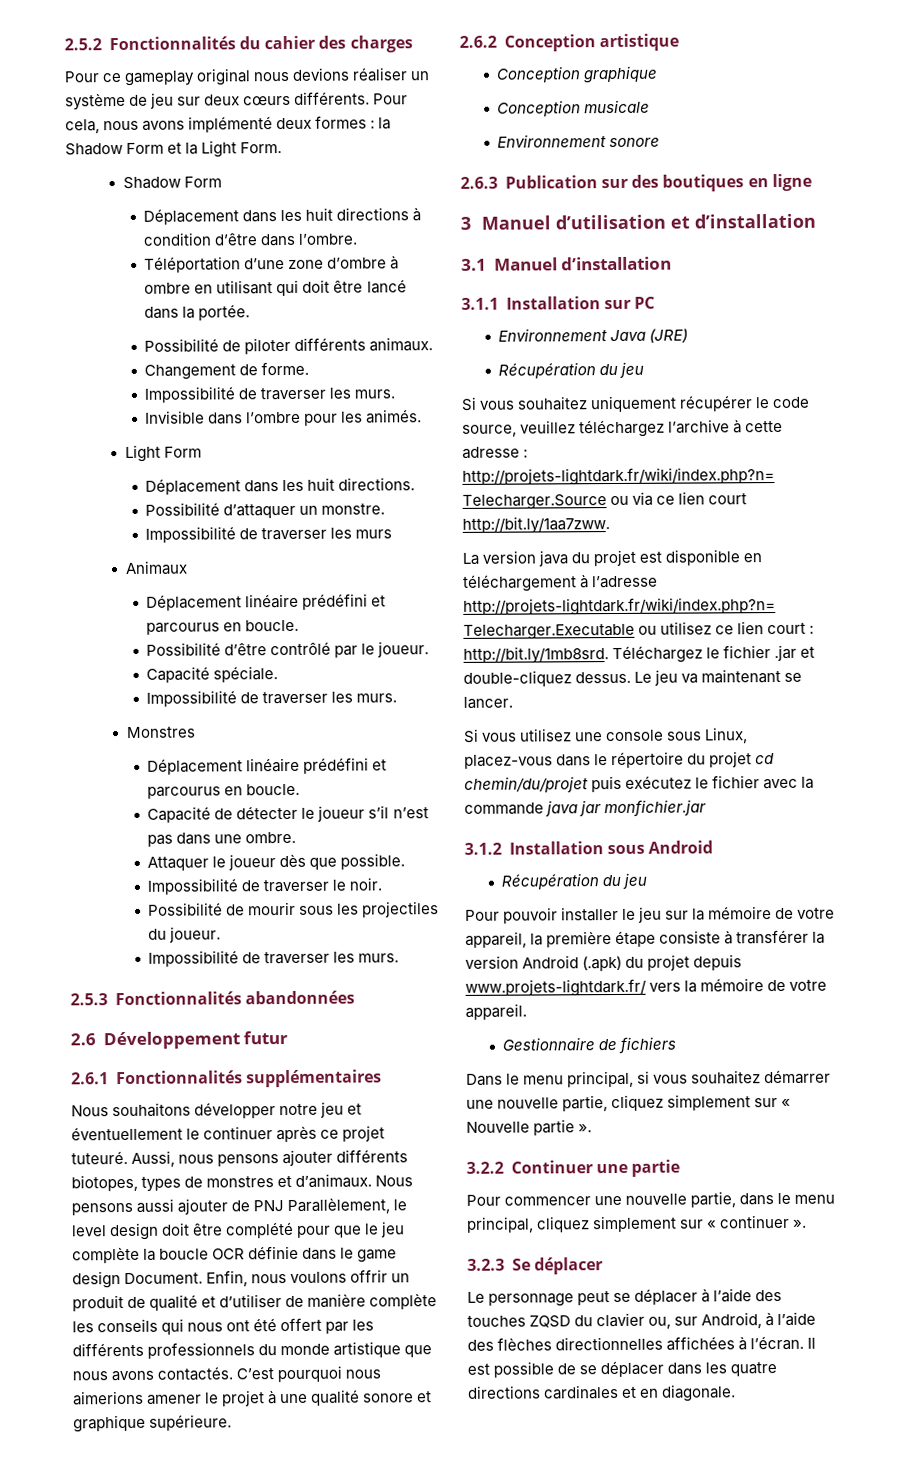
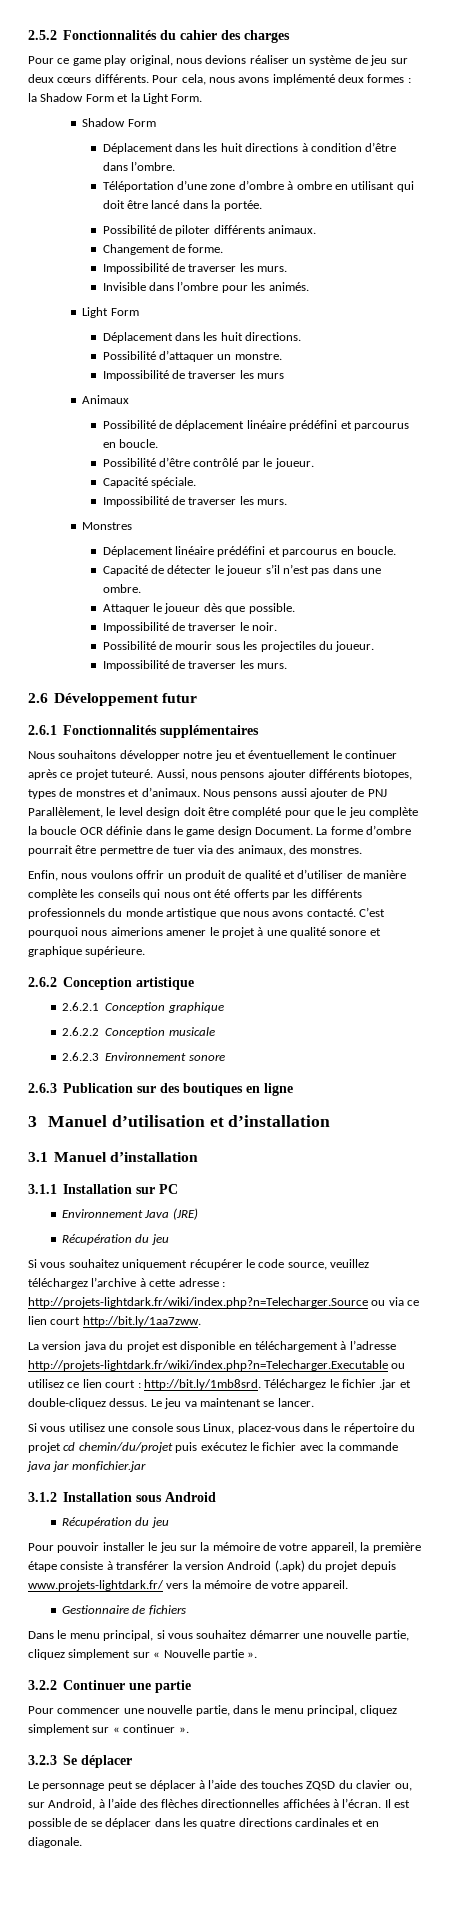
[124,68,252,86] gameplay original -> [72,55,173,66] game play original,
[146,594,243,611] Déplacement -> [102,420,245,431] Possibilité de déplacement
[70,990,355,1006] // 2.5.3 Fonctionnalités abandonnées -> (288, 666) none
(204, 1278) none -> [316,825,412,835] [28,845,363,856] La forme d’ombre pourrait être permettre de tuer via des animaux, des monstres. //
[280,1317,323,1332] offert -> [233,889,269,898] offerts
[157,1366,234,1381] contactés. -> [306,908,356,917] contacté.
(679, 42) none -> [62,1002,100,1011] 2.6.2.1
(659, 74) none -> [62,1027,100,1036] 2.6.2.2
(651, 106) none -> [62,1052,100,1061] 2.6.2.3

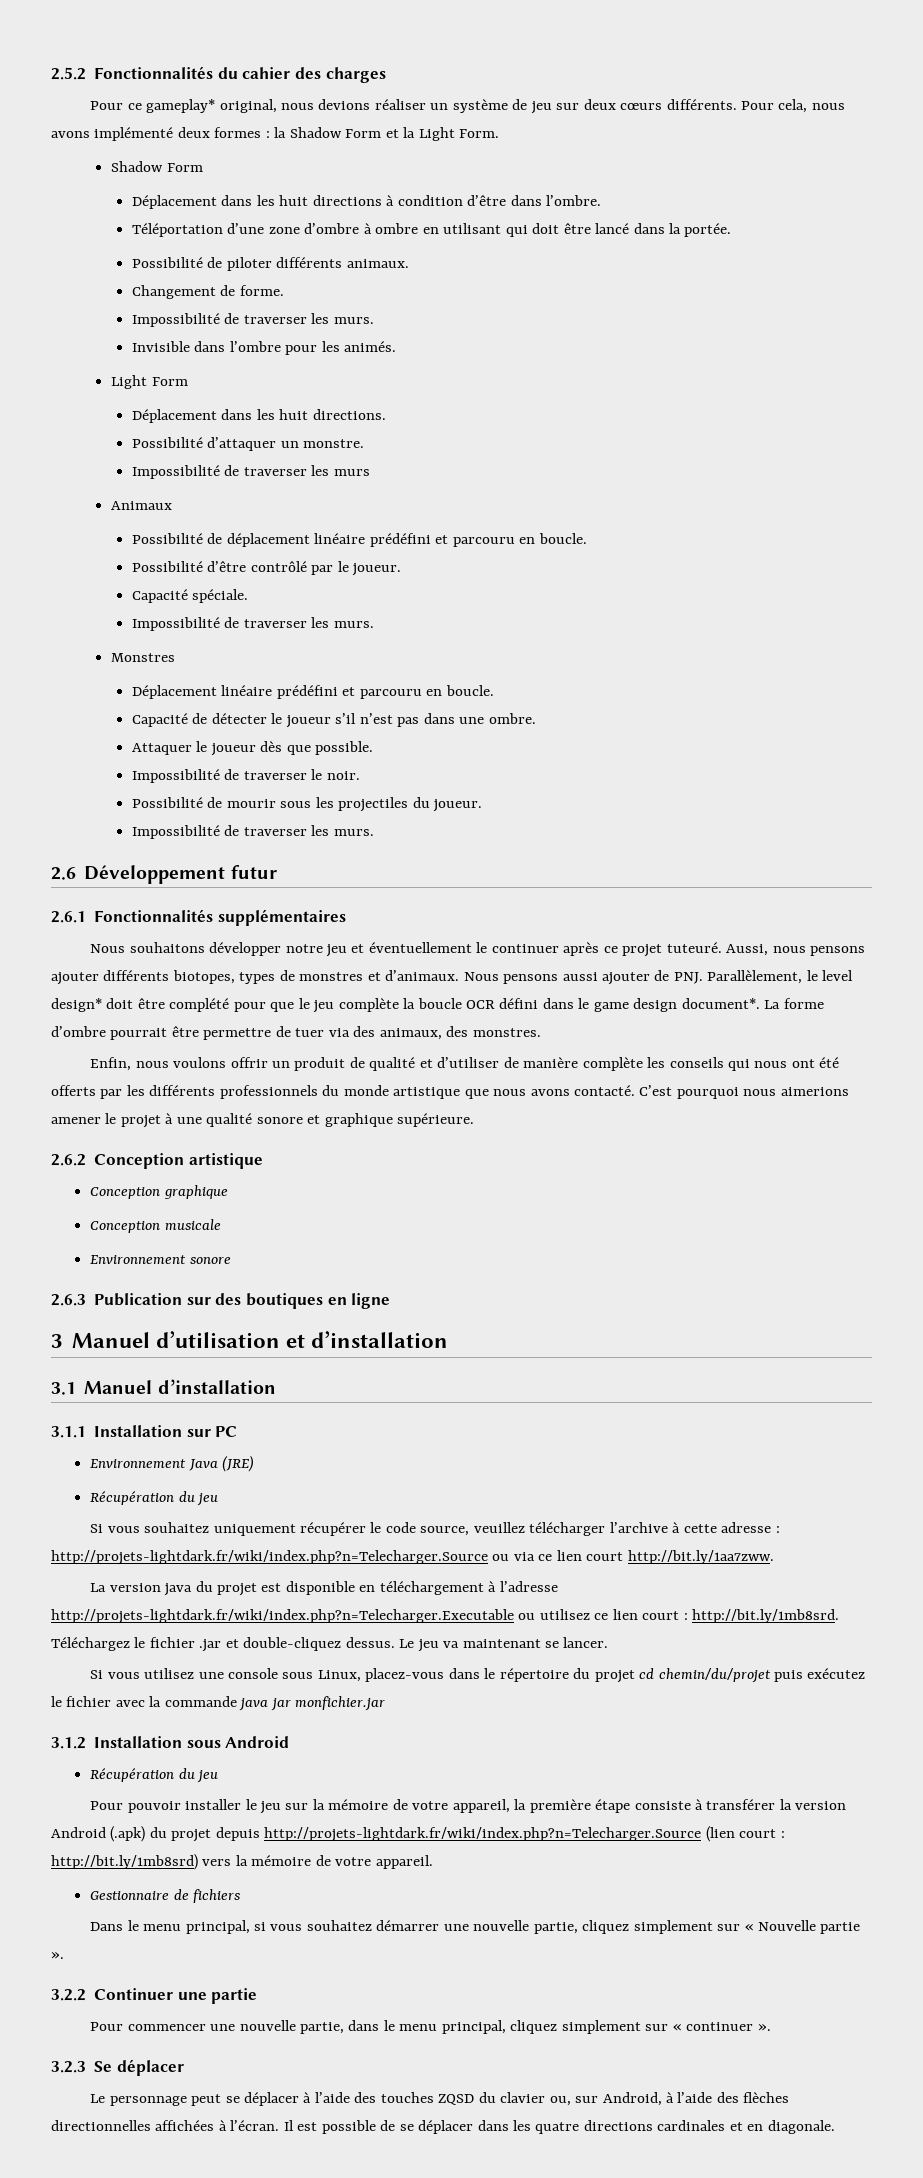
[72,55,127,66] game play -> [146,99,216,113] gameplay*
[353,423,409,431] parcourus -> [452,537,515,547] parcouru
[282,549,338,557] parcourus -> [359,689,422,699] parcouru
[367,789,387,797] PNJ -> [673,972,703,984] PNJ.
[146,807,181,818] design -> [51,998,102,1012] design*
[106,826,143,835] définie -> [499,998,539,1009] défini
[255,827,313,835] Document. -> [681,998,760,1009] document*.
[62,1002,100,1011] 2.6.2.1 -> (263, 1161) none
[62,1027,100,1036] 2.6.2.2 -> (228, 1192) none
[62,1052,100,1061] 2.6.2.3 -> (221, 1224) none
[28,1278,88,1289] téléchargez -> [529,1522,606,1536] télécharger
[28,1580,164,1591] www.projets-lightdark.fr/ -> [264,1826,785,1842] [51,1854,198,1870] http://projets-lightdark.fr/wiki/index.php?n=Telecharger.Source (lien court : http://bit.ly/1mb8srd)

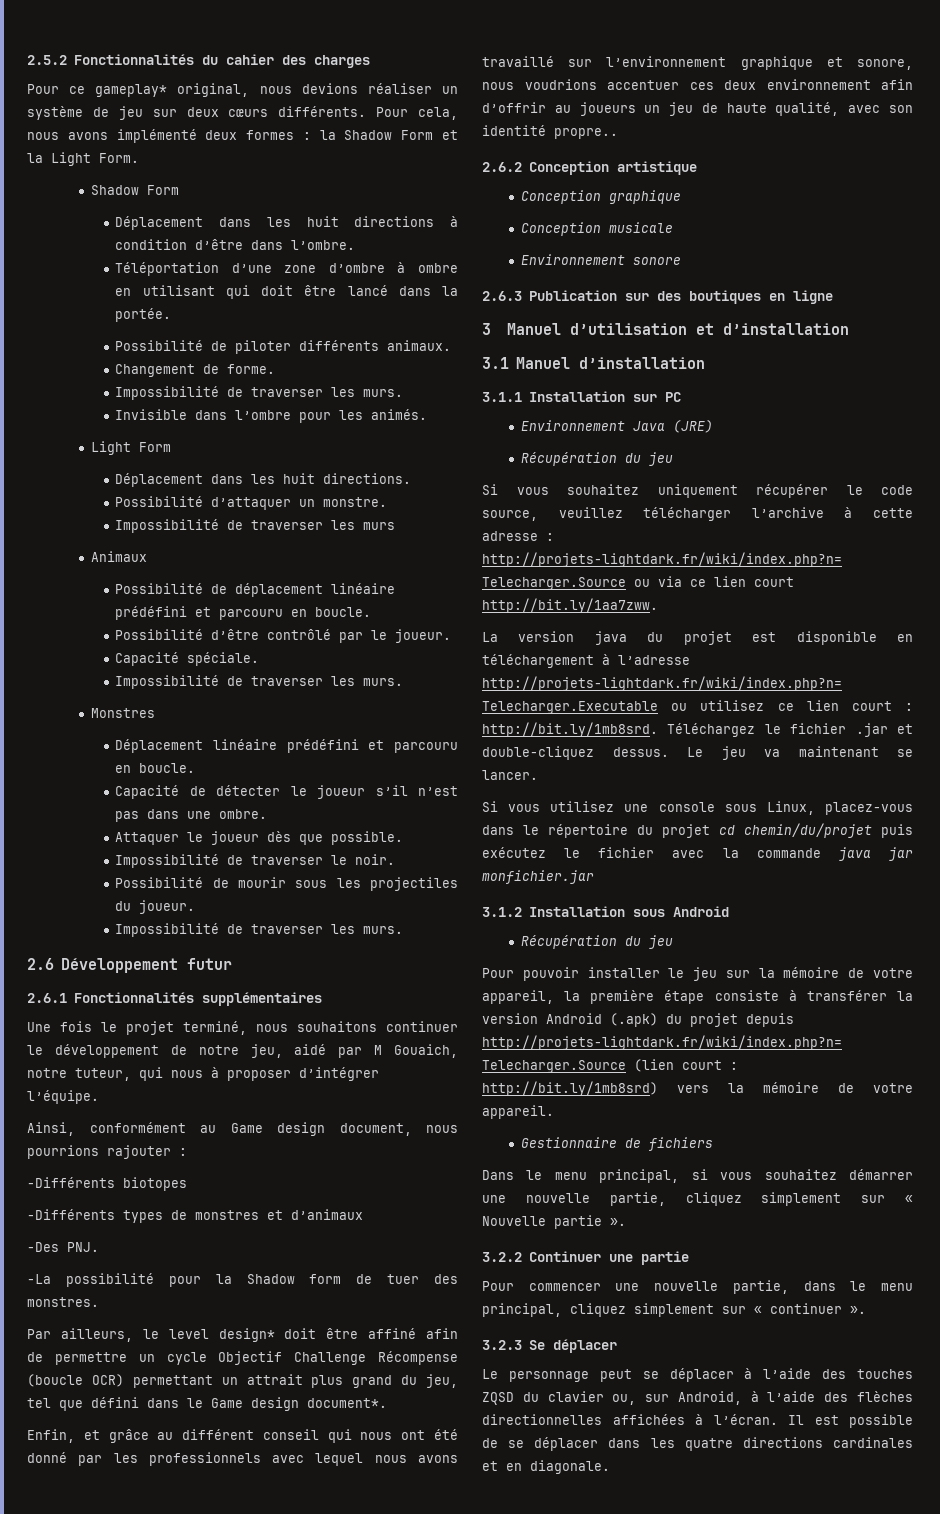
[90,942,865,957] [51,970,803,985] Nous souhaitons développer notre jeu et éventuellement le continuer après ce projet tuteuré. Aussi, nous pensons ajouter différents biotopes, types de monstres et d’animaux. Nous pensons aussi ajouter de PNJ. Parallèlement, -> [27,1021,458,1035] [27,1044,458,1058] [27,1067,379,1081] [27,1090,99,1104] [27,1122,458,1136] [27,1145,187,1159] [27,1177,187,1191] [27,1209,363,1223] [27,1242,99,1252] [27,1273,458,1287] [27,1297,99,1307] [27,1328,133,1342] Une fois le projet terminé, nous souhaitons continuer le développement de notre jeu, aidé par M Gouaich, notre tuteur, qui nous à proposer d’intégrer l’équipe. // Ainsi, conformément au Game design document, nous pourrions rajouter : // -Différents biotopes // -Différents types de monstres et d’animaux // -Des PNJ. // -La possibilité pour la Shadow form de tuer des monstres. // Par ailleurs,
[169,998,496,1013] complété pour que le jeu complète la boucle OCR -> [368,1328,458,1339] [27,1351,458,1365] [27,1374,458,1388] [27,1398,83,1411] affiné afin de permettre un cycle Objectif Challenge Récompense (boucle OCR) permettant un attrait plus grand du jeu, tel que
[593,1002,629,1012] game -> [211,1398,243,1408] Game
[764,998,824,1009] [51,1026,541,1040] [90,1057,724,1071] La forme d’ombre pourrait être permettre de tuer via des animaux, des monstres. // Enfin, nous voulons offrir un produit de qualité et d’utiliser de manière complète les conseils -> [27,1429,319,1443] // Enfin, et grâce au différent conseil
[51,1085,96,1096] offerts -> [27,1452,67,1463] donné
[149,1085,849,1099] [51,1113,475,1128] différents professionnels du monde artistique que nous avons contacté. C’est pourquoi nous aimerions amener le projet à une qualité sonore et graphique supérieure. -> [148,1452,458,1466] [482,56,913,70] [482,79,913,90] [482,102,913,116] [482,125,618,139] professionnels avec lequel nous avons travaillé sur l’environnement graphique et sonore, nous voudrions accentuer ces deux environnement afin d’offrir au joueurs un jeu de haute qualité, avec son identité propre..

